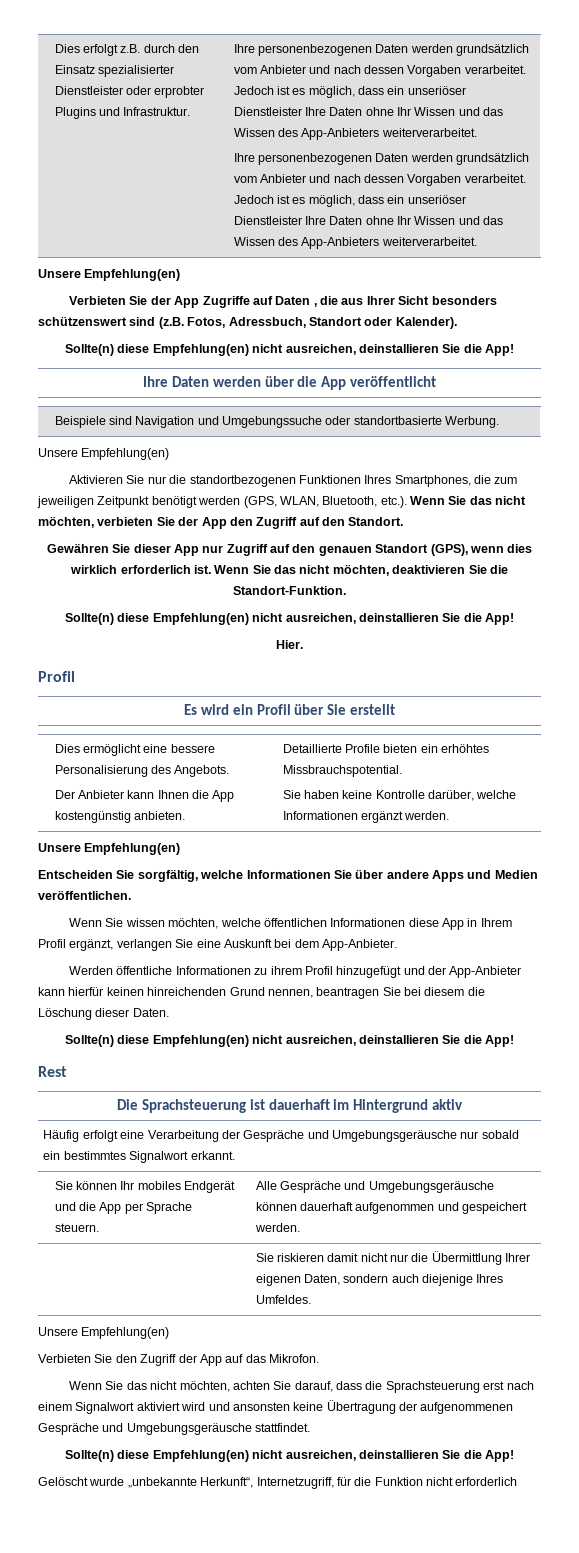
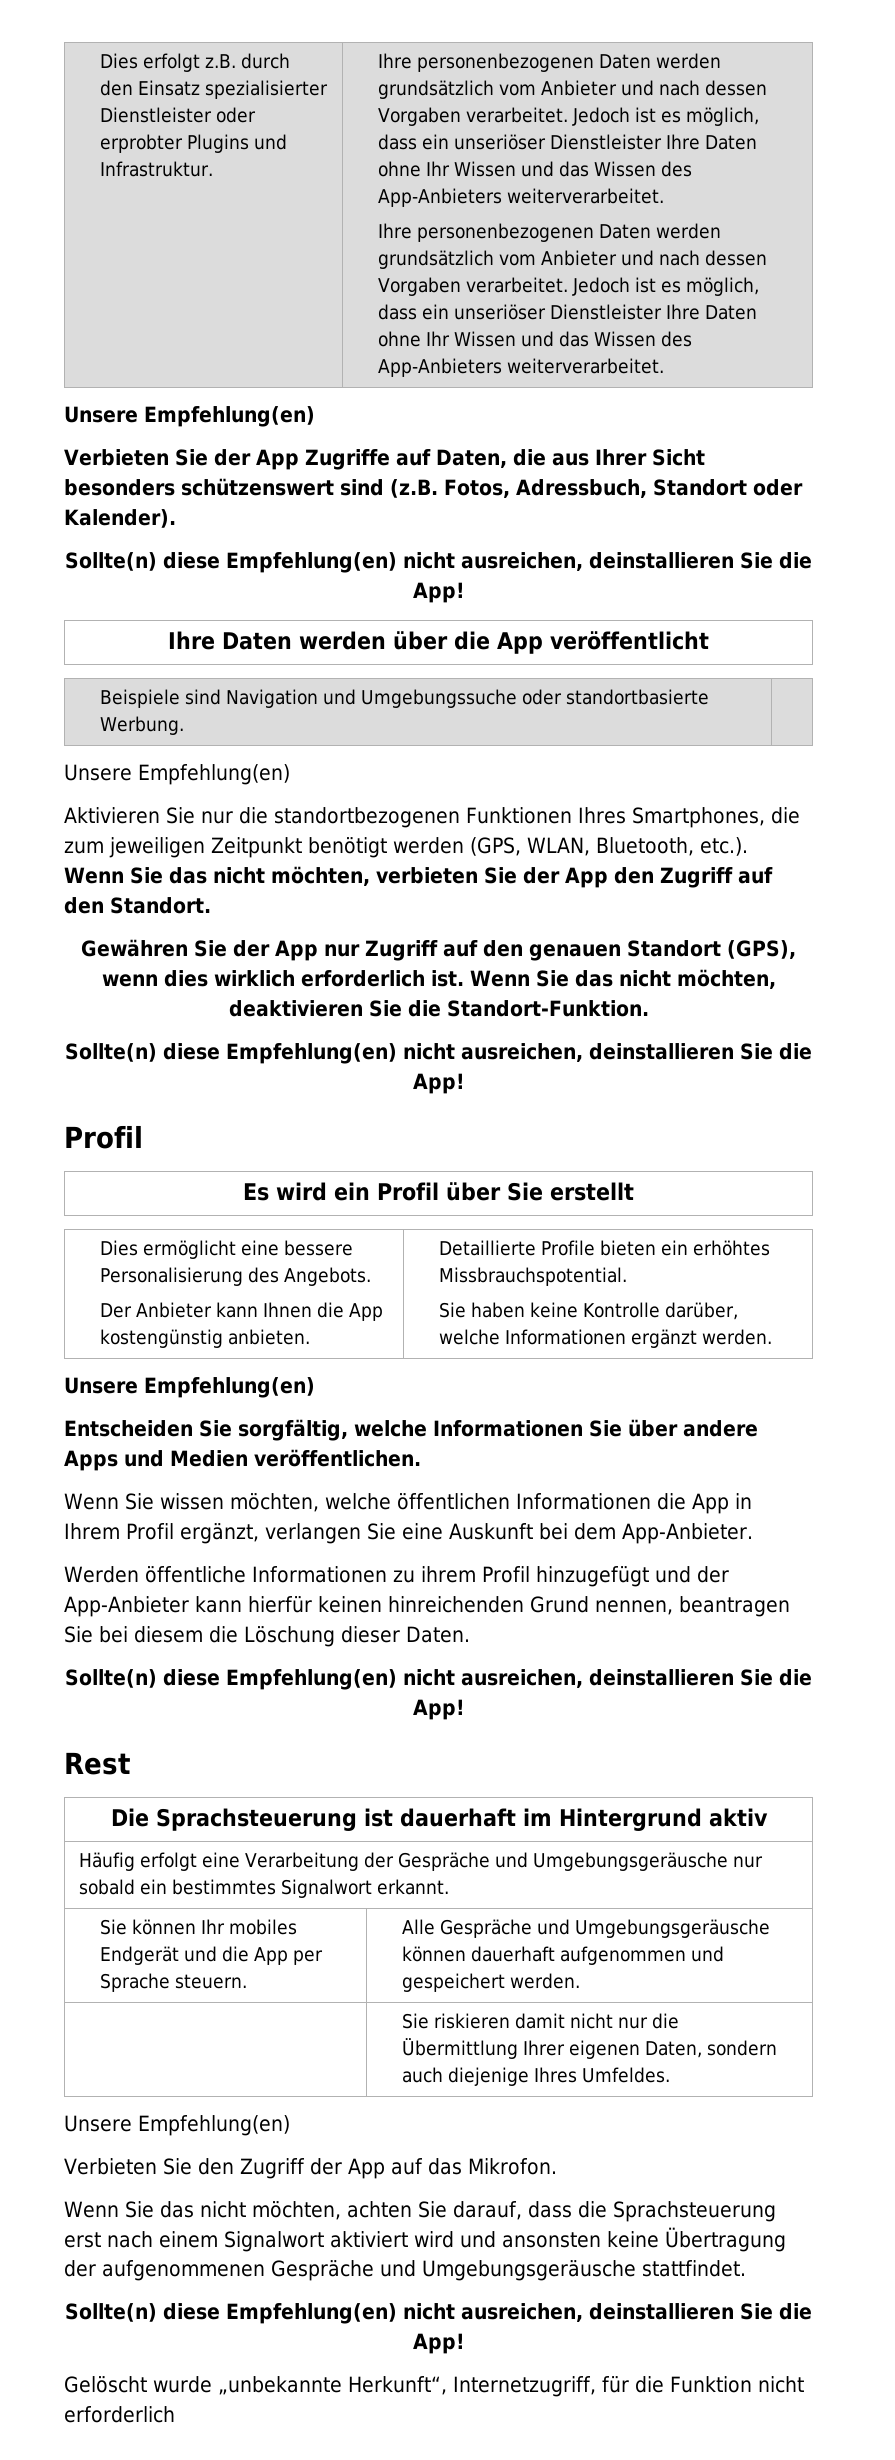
[275,296,317,307] Daten , -> [435,449,507,468] Daten,
[133,544,171,553] dieser -> [233,940,270,957] der
[276,640,303,649] // Hier. -> (465, 1083) none
[408,918,439,927] diese -> [656,1493,686,1510] die

